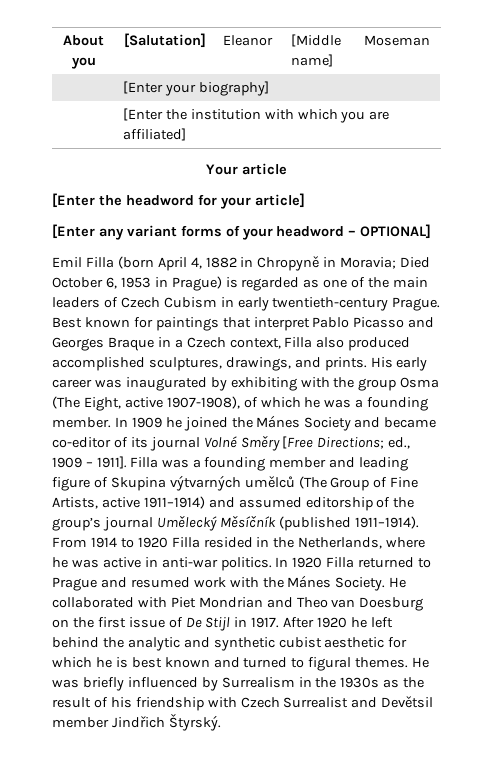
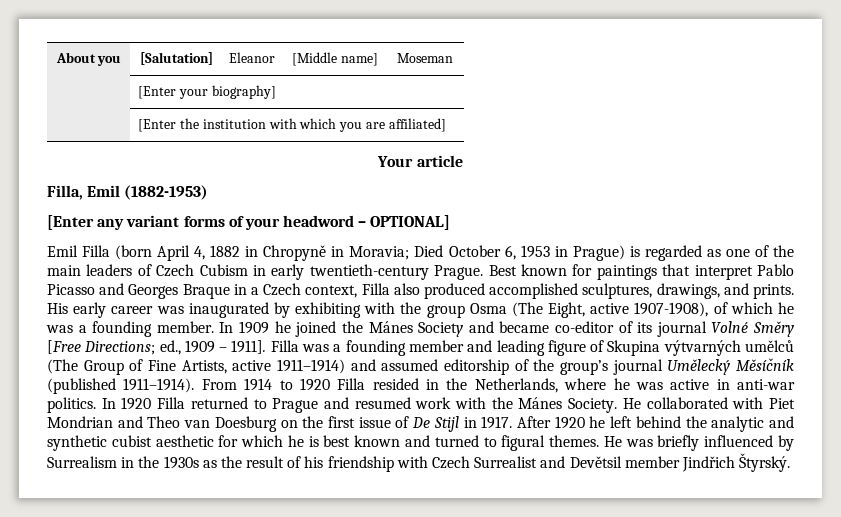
[52,193,305,209] [Enter the headword for your article] -> [47,185,209,200] Filla, Emil (1882-1953)

